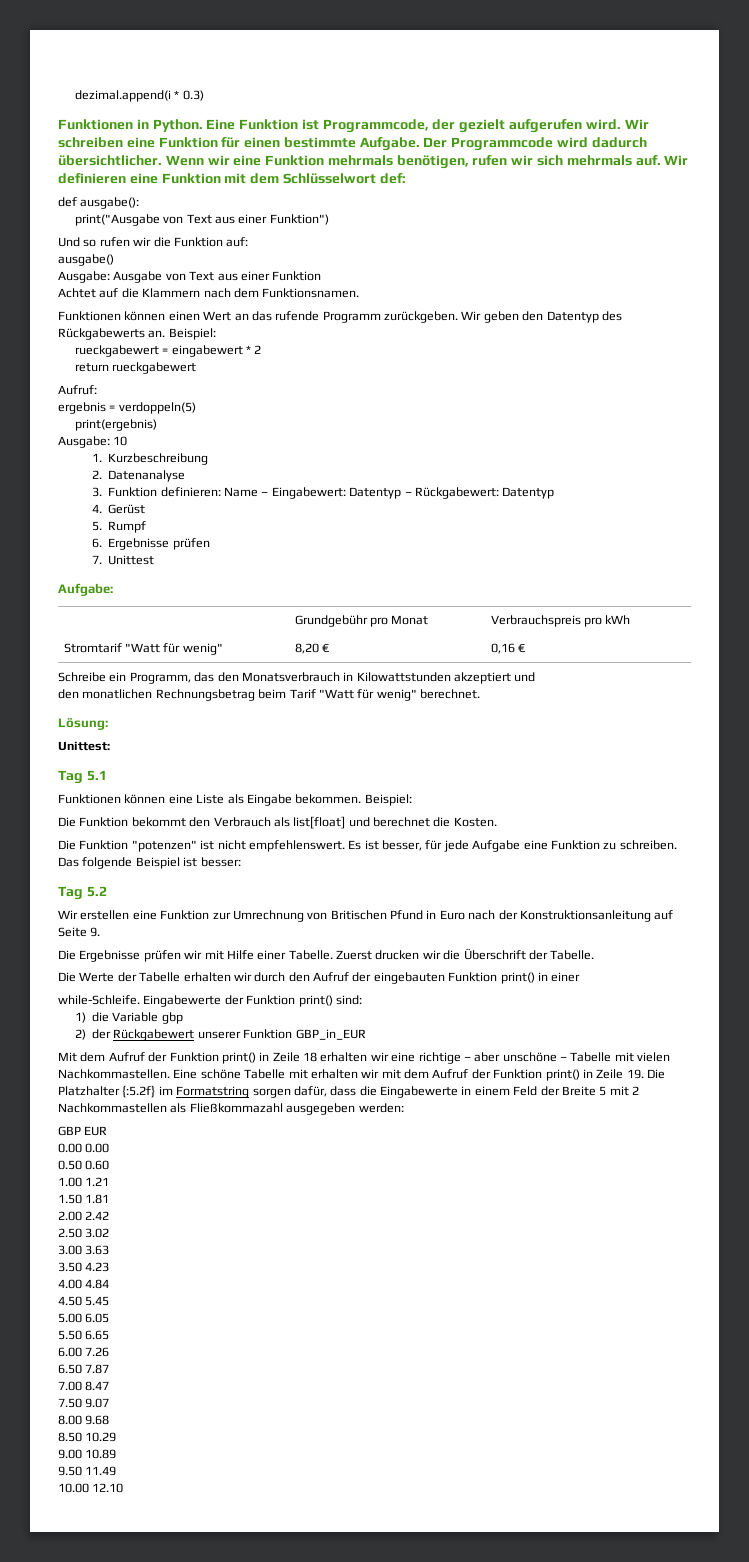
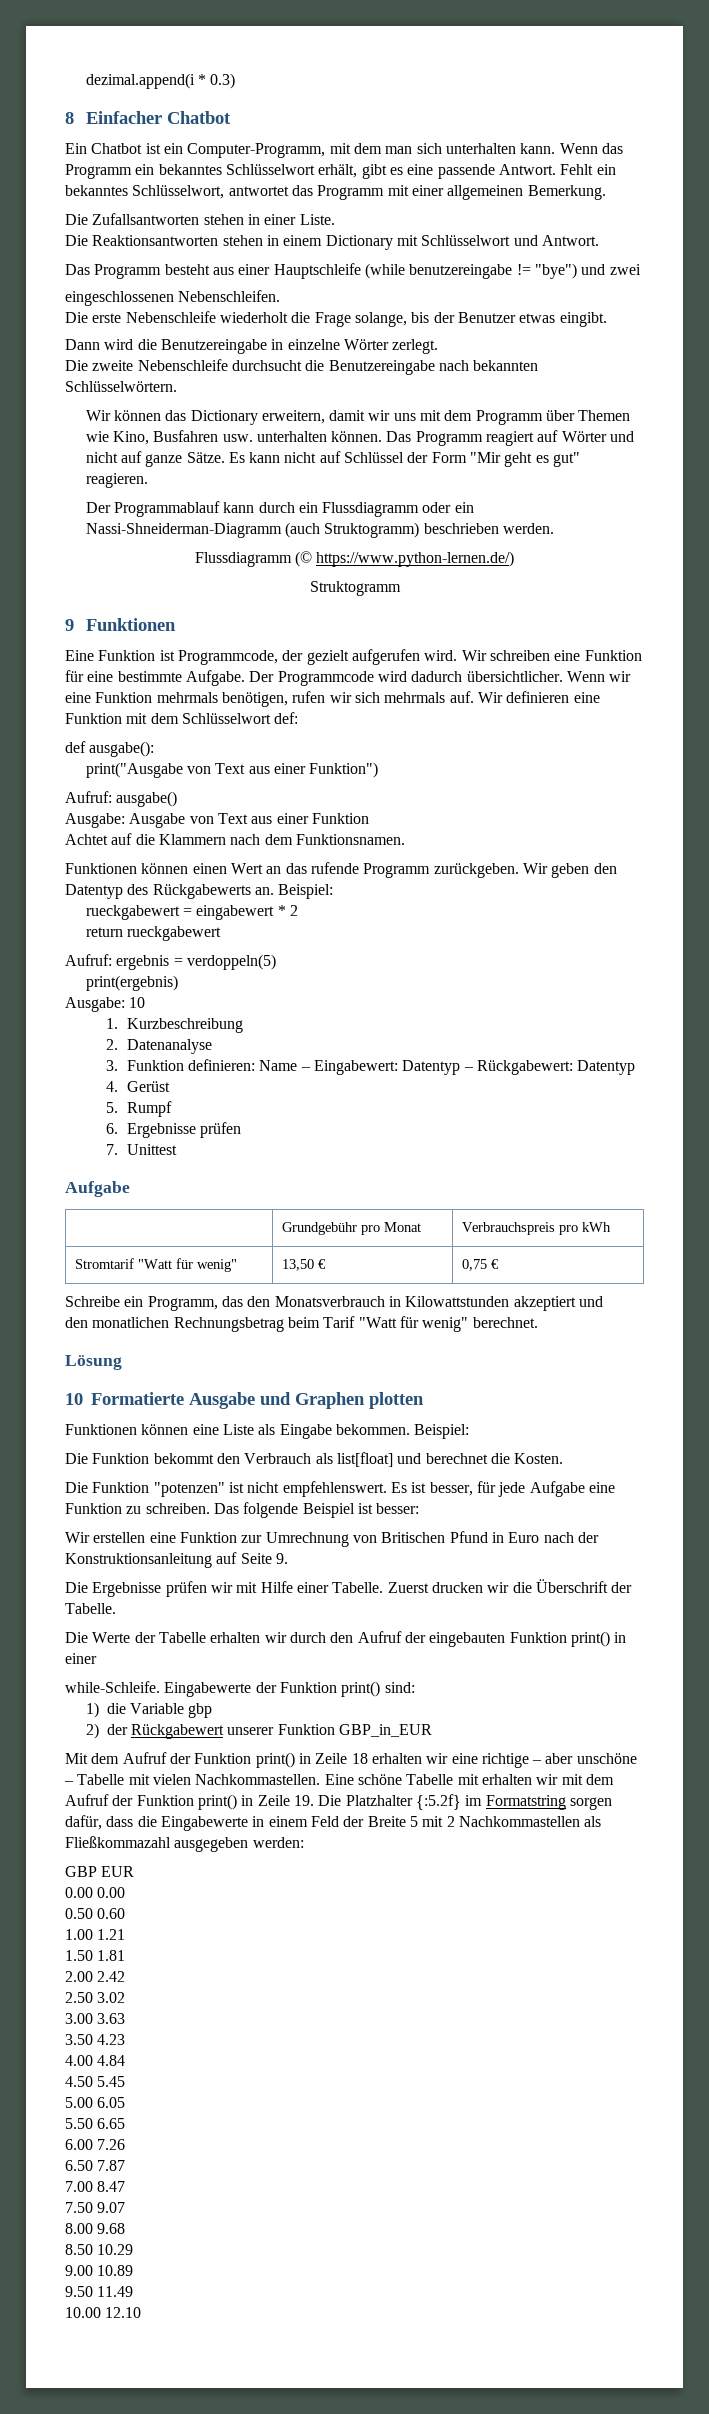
[58,119,203,132] Funktionen in Python. -> [65,111,231,124] [65,143,623,158] [65,164,616,179] [65,185,606,200] [65,213,335,225] [65,235,599,250] [65,263,641,279] [65,290,281,306] [65,311,607,327] [65,339,439,354] [65,359,539,375] [65,381,177,392] [85,410,631,425] [85,430,635,446] [85,451,581,467] [85,473,148,488] [85,501,474,517] [85,522,554,538] [194,551,515,567] [309,581,401,596] [65,618,176,631] 8 Einfacher Chatbot // Ein Chatbot ist ein Computer-Programm, mit dem man sich unterhalten kann. Wenn das Programm ein bekanntes Schlüsselwort erhält, gibt es eine passende Antwort. Fehlt ein bekanntes Schlüsselwort, antwortet das Programm mit einer allgemeinen Bemerkung. // Die Zufallsantworten stehen in einer Liste. // Die Reaktionsantworten stehen in einem Dictionary mit Schlüsselwort und Antwort. // Das Programm besteht aus einer Hauptschleife (while benutzereingabe != "bye") und zwei // eingeschlossenen Nebenschleifen. // Die erste Nebenschleife wiederholt die Frage solange, bis der Benutzer etwas eingibt. // Dann wird die Benutzereingabe in einzelne Wörter zerlegt. // Die zweite Nebenschleife durchsucht die Benutzereingabe nach bekannten Schlüsselwörtern. // Wir können das Dictionary erweitern, damit wir uns mit dem Programm über Themen wie Kino, Busfahren usw. unterhalten können. Das Programm reagiert auf Wörter und nicht auf ganze Sätze. Es kann nicht auf Schlüssel der Form "Mir geht es gut" reagieren. // Der Programmablauf kann durch ein Flussdiagramm oder ein Nassi-Shneiderman-Diagramm (auch Struktogramm) beschrieben werden. // Flussdiagramm (© https://www.python-lernen.de/) // Struktogramm // 9 Funktionen //
[244,137,281,148] einen -> [87,671,114,682] eine
[58,237,249,247] Und so rufen wir die Funktion auf: // -> [65,791,112,803] Aufruf:
(97, 390) // -> (112, 960) none
[58,583,113,596] Aufgabe: -> [65,1181,130,1197] Aufgabe
[294,643,319,654] 8,20 -> [281,1259,314,1271] 13,50
[490,643,515,654] 0,16 -> [461,1259,487,1271] 0,75
[58,718,108,730] [58,741,110,751] [58,770,107,784] Lösung: // Unittest: // Tag 5.1 -> [65,1355,122,1370] [65,1392,424,1409] Lösung // 10 Formatierte Ausgabe und Graphen plotten
[58,886,107,900] // Tag 5.2 -> (420, 1508) none

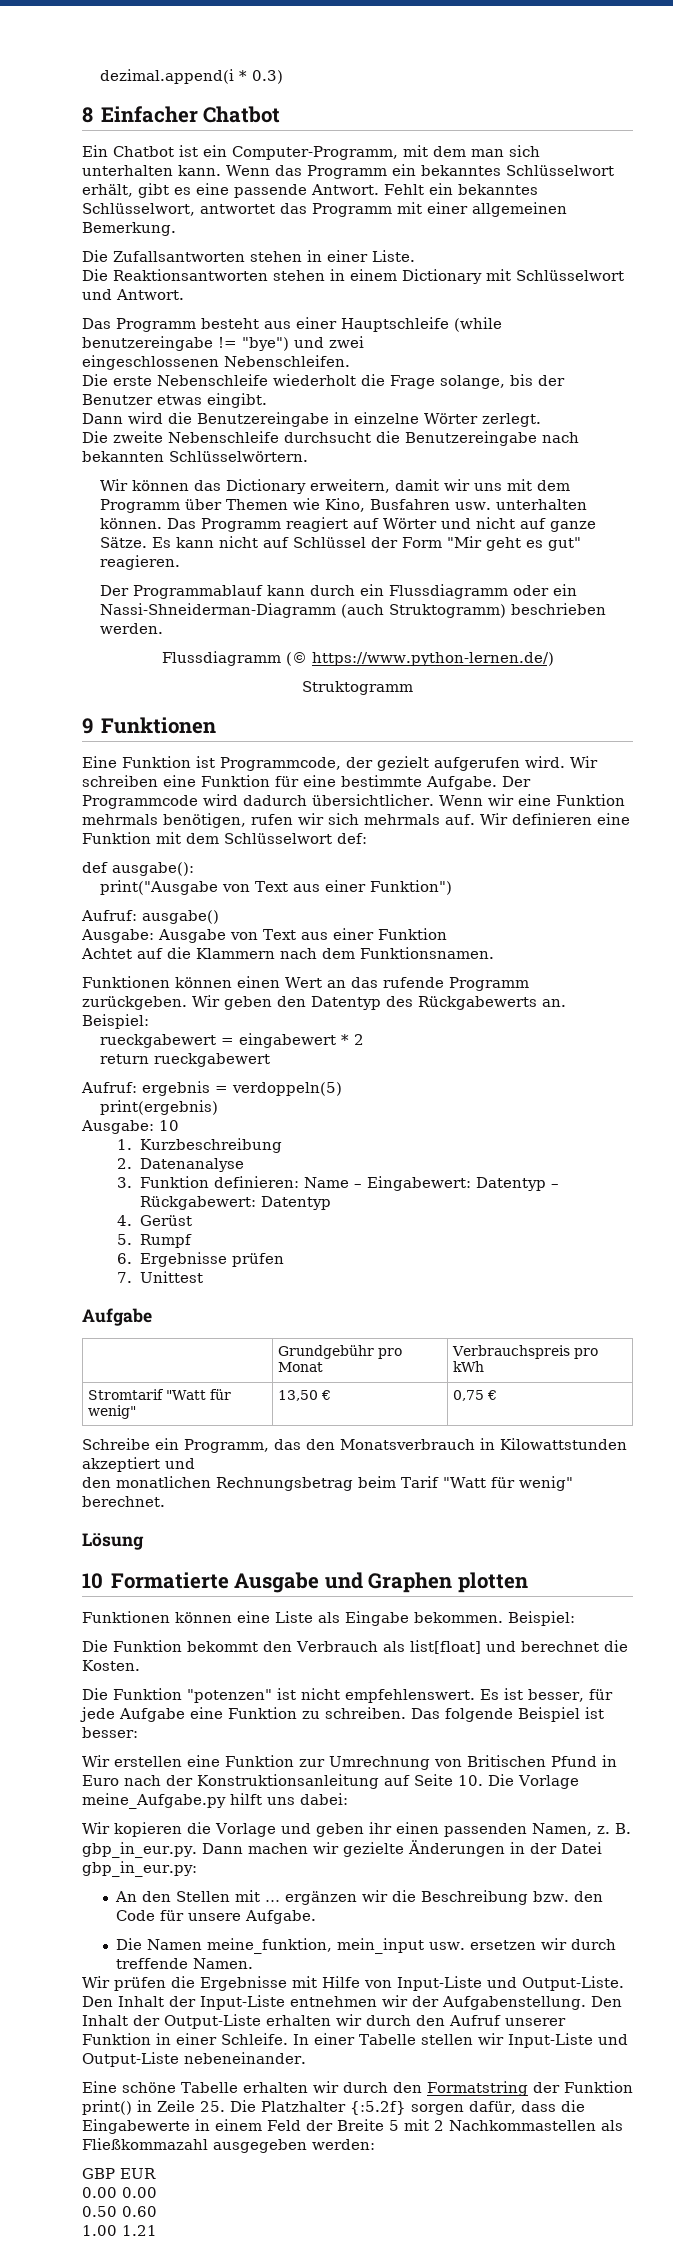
[275,1553,288,1564] [65,1579,633,1597] [65,1603,116,1614] [65,1632,156,1643] 9. // Die Ergebnisse prüfen wir mit Hilfe einer Tabelle. Zuerst drucken wir die Überschrift der Tabelle. // Die Werte der -> [458,1774,579,1789] [82,1793,348,1809] [82,1822,631,1837] [82,1840,602,1858] [82,1861,197,1877] [115,1890,604,1905] [116,1910,317,1924] [116,1938,617,1954] [116,1958,254,1969] [82,1976,624,1991] [82,1995,622,2010] [82,2014,566,2029] [82,2033,628,2048] [82,2052,306,2067] [82,2081,176,2093] 10. Die Vorlage meine_Aufgabe.py hilft uns dabei: // Wir kopieren die Vorlage und geben ihr einen passenden Namen, z. B. gbp_in_eur.py. Dann machen wir gezielte Änderungen in der Datei gbp_in_eur.py: // An den Stellen mit … ergänzen wir die Beschreibung bzw. den Code für unsere Aufgabe. // Die Namen meine_funktion, mein_input usw. ersetzen wir durch treffende Namen. // Wir prüfen die Ergebnisse mit Hilfe von Input-Liste und Output-Liste. Den Inhalt der Input-Liste entnehmen wir der Aufgabenstellung. Den Inhalt der Output-Liste erhalten wir durch den Aufruf unserer Funktion in einer Schleife. In einer Tabelle stellen wir Input-Liste und Output-Liste nebeneinander. // Eine schöne
[357,1631,627,1647] [65,1653,97,1664] [65,1681,415,1697] [85,1702,213,1718] [85,1723,432,1739] [65,1752,637,1768] [64,1774,614,1785] [65,1794,314,1810] Aufruf der eingebauten Funktion print() in einer // while-Schleife. Eingabewerte der Funktion print() sind: // 1) die Variable gbp // 2) der Rückgabewert unserer Funktion GBP_in_EUR // Mit dem Aufruf der Funktion print() in Zeile 18 erhalten wir eine richtige – aber unschöne – Tabelle mit vielen Nachkommastellen. Eine schöne Tabelle mit erhalten wir mit dem Aufruf der Funktion print() in Zeile 19. -> [426,2081,633,2096] [82,2100,225,2115] Formatstring der Funktion print() in Zeile 25.
[465,1795,566,1810] im Formatstring -> (406, 2108) none
[65,1950,126,1961] [65,1971,126,1982] [65,1992,126,2003] [65,2013,126,2024] [65,2034,126,2045] [65,2055,126,2066] [65,2076,126,2087] [65,2097,126,2108] [65,2118,126,2129] [65,2139,126,2150] [65,2160,126,2171] [65,2181,126,2192] [65,2202,126,2213] [65,2223,126,2234] [65,2244,134,2255] [65,2265,134,2276] [65,2286,134,2297] [65,2307,142,2318] // 1.50 1.81 // 2.00 2.42 // 2.50 3.02 // 3.00 3.63 // 3.50 4.23 // 4.00 4.84 // 4.50 5.45 // 5.00 6.05 // 5.50 6.65 // 6.00 7.26 // 6.50 7.87 // 7.00 8.47 // 7.50 9.07 // 8.00 9.68 // 8.50 10.29 // 9.00 10.89 // 9.50 11.49 // 10.00 12.10 -> (157, 2230) none

